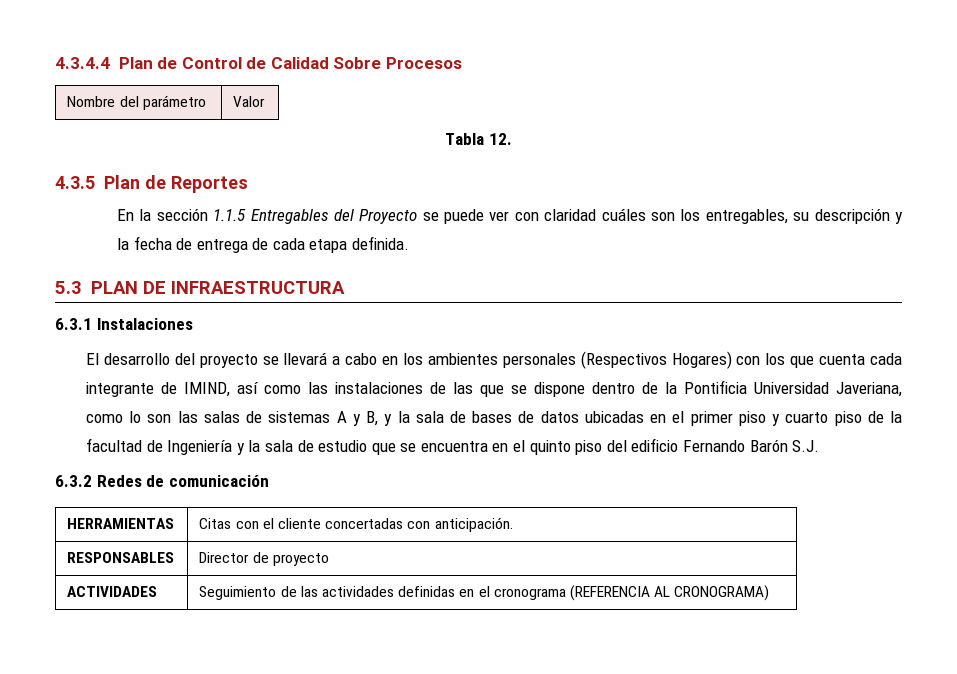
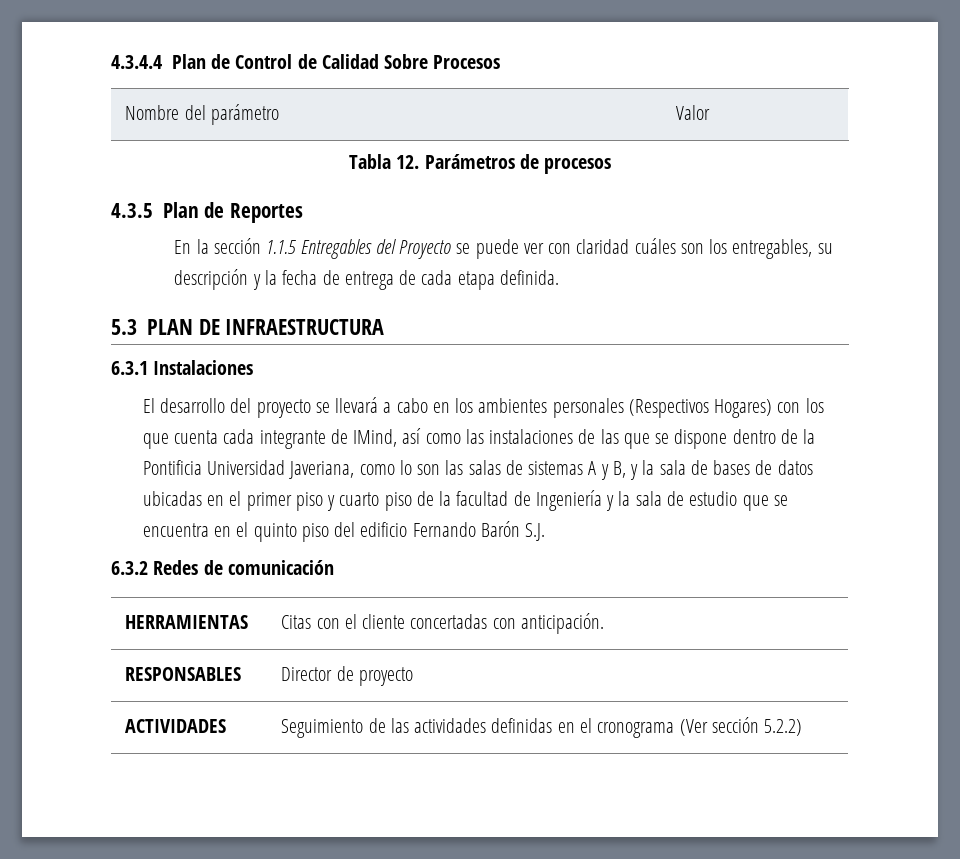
(512, 139) none -> [424,154,612,174] Parámetros de procesos
[183,382,230,397] IMIND, -> [353,429,398,447] IMind,
[569,585,770,601] (REFERENCIA AL CRONOGRAMA) -> [679,717,803,736] (Ver sección 5.2.2)

